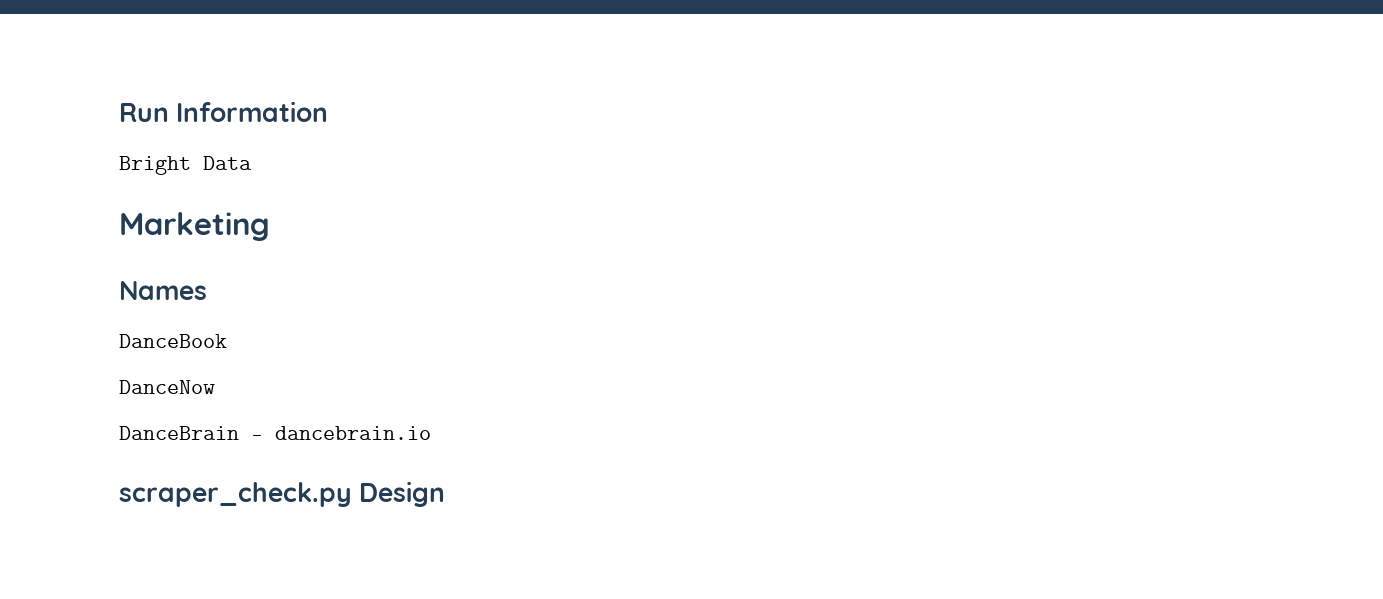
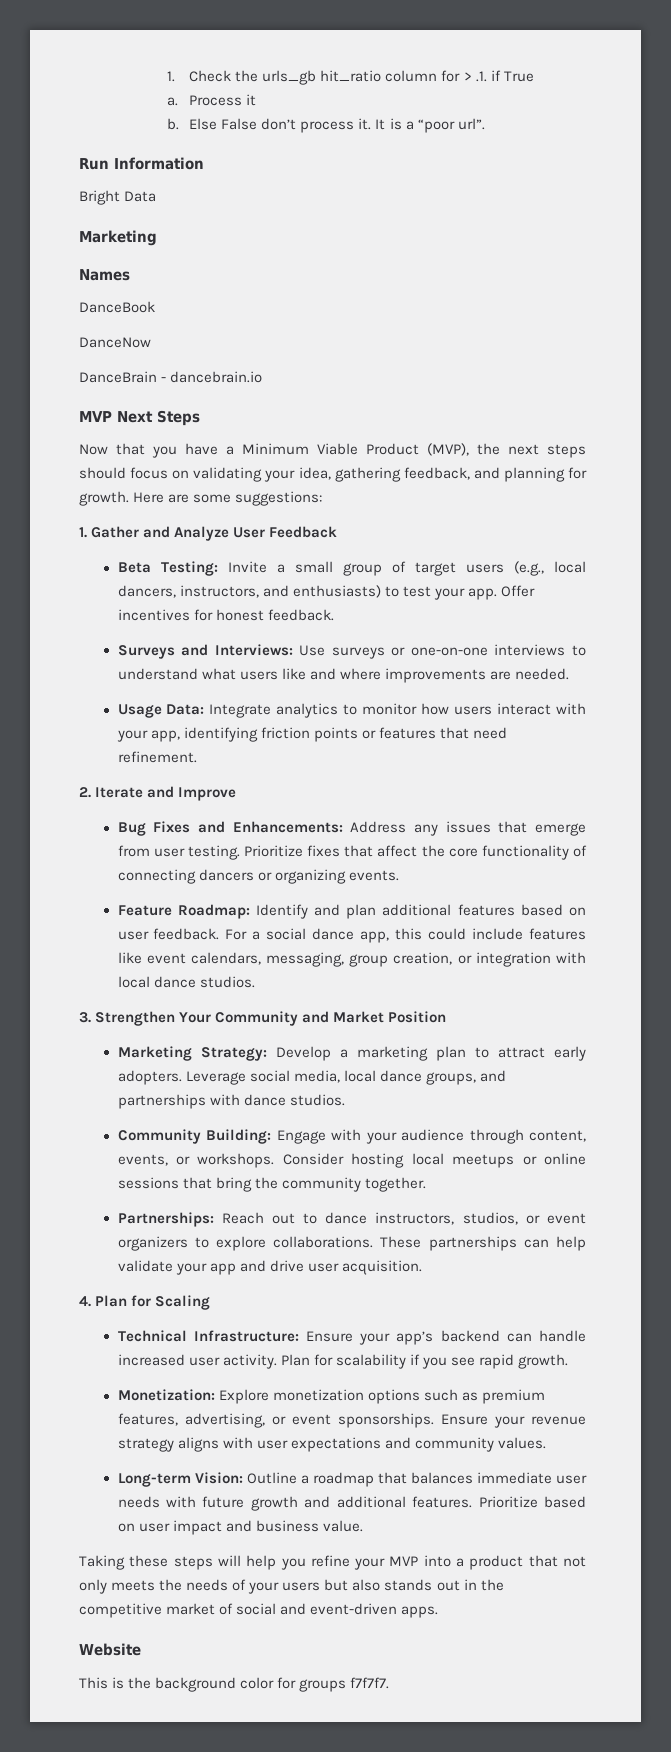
(119, 112) none -> [167,70,534,85] [167,94,257,106] [167,118,485,133] 1. Check the urls_gb hit_ratio column for > .1. if True // a. Process it // b. Else False don’t process it. It is a “poor url”. //
[119,481,446,507] scraper_check.py Design -> [79,410,200,426] [79,443,586,458] [79,467,587,482] [79,491,323,506] [79,526,338,541] [117,561,586,576] [117,585,535,600] [117,609,334,621] [117,644,586,659] [117,668,569,683] [117,703,587,718] [116,727,507,742] [117,751,197,763] [79,786,237,801] [117,821,586,836] [117,845,588,860] [117,869,399,884] [117,904,586,919] [117,928,586,943] [117,952,586,967] [117,976,255,988] [79,1011,447,1026] [117,1046,586,1061] [117,1070,506,1085] [117,1094,345,1109] [117,1129,586,1144] [117,1153,586,1168] [117,1177,426,1192] [117,1212,586,1227] [117,1236,586,1251] [117,1260,422,1275] [79,1295,211,1310] [117,1330,586,1345] [117,1354,569,1369] [117,1389,545,1404] [117,1413,587,1428] [117,1437,546,1452] [117,1472,587,1487] [117,1496,586,1511] [117,1520,363,1535] [79,1555,587,1570] [79,1579,504,1594] [79,1603,439,1618] [79,1643,141,1656] [79,1677,390,1692] MVP Next Steps // Now that you have a Minimum Viable Product (MVP), the next steps should focus on validating your idea, gathering feedback, and planning for growth. Here are some suggestions: // 1. Gather and Analyze User Feedback // Beta Testing: Invite a small group of target users (e.g., local dancers, instructors, and enthusiasts) to test your app. Offer incentives for honest feedback. // Surveys and Interviews: Use surveys or one-on-one interviews to understand what users like and where improvements are needed. // Usage Data: Integrate analytics to monitor how users interact with your app, identifying friction points or features that need refinement. // 2. Iterate and Improve // Bug Fixes and Enhancements: Address any issues that emerge from user testing. Prioritize fixes that affect the core functionality of connecting dancers or organizing events. // Feature Roadmap: Identify and plan additional features based on user feedback. For a social dance app, this could include features like event calendars, messaging, group creation, or integration with local dance studios. // 3. Strengthen Your Community and Market Position // Marketing Strategy: Develop a marketing plan to attract early adopters. Leverage social media, local dance groups, and partnerships with dance studios. // Community Building: Engage with your audience through content, events, or workshops. Consider hosting local meetups or online sessions that bring the community together. // Partnerships: Reach out to dance instructors, studios, or event organizers to explore collaborations. These partnerships can help validate your app and drive user acquisition. // 4. Plan for Scaling // Technical Infrastructure: Ensure your app’s backend can handle increased user activity. Plan for scalability if you see rapid growth. // Monetization: Explore monetization options such as premium features, advertising, or event sponsorships. Ensure your revenue strategy aligns with user expectations and community values. // Long-term Vision: Outline a roadmap that balances immediate user needs with future growth and additional features. Prioritize based on user impact and business value. // Taking these steps will help you refine your MVP into a product that not only meets the needs of your users but also stands out in the competitive market of social and event-driven apps. // Website // This is the background color for groups f7f7f7.

